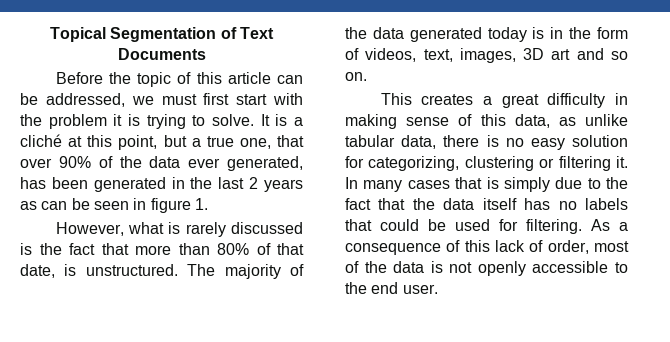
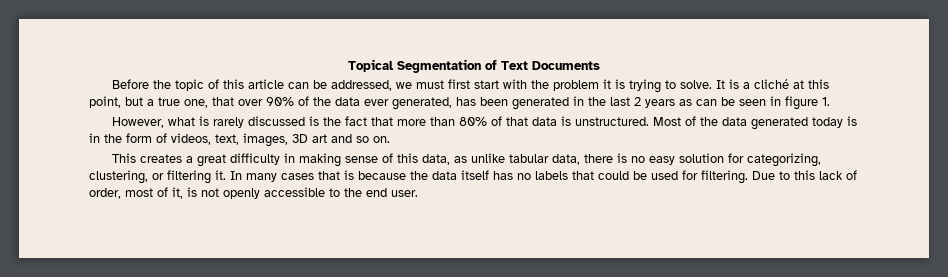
[20,264,55,278] date, -> [532,117,558,126] data
[187,264,281,279] The majority -> [653,117,682,126] Most
[464,156,534,171] clustering -> [89,170,148,184] clustering,
[503,177,628,192] [345,198,406,210] simply due to the fact that -> [358,171,406,180] because
[591,219,628,231] [345,240,461,255] As a consequence of -> [752,171,790,180] Due to
[364,261,425,273] the data -> [172,187,183,199] it,

